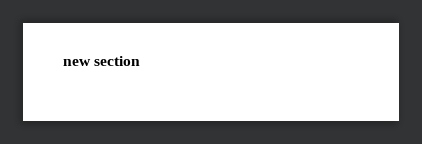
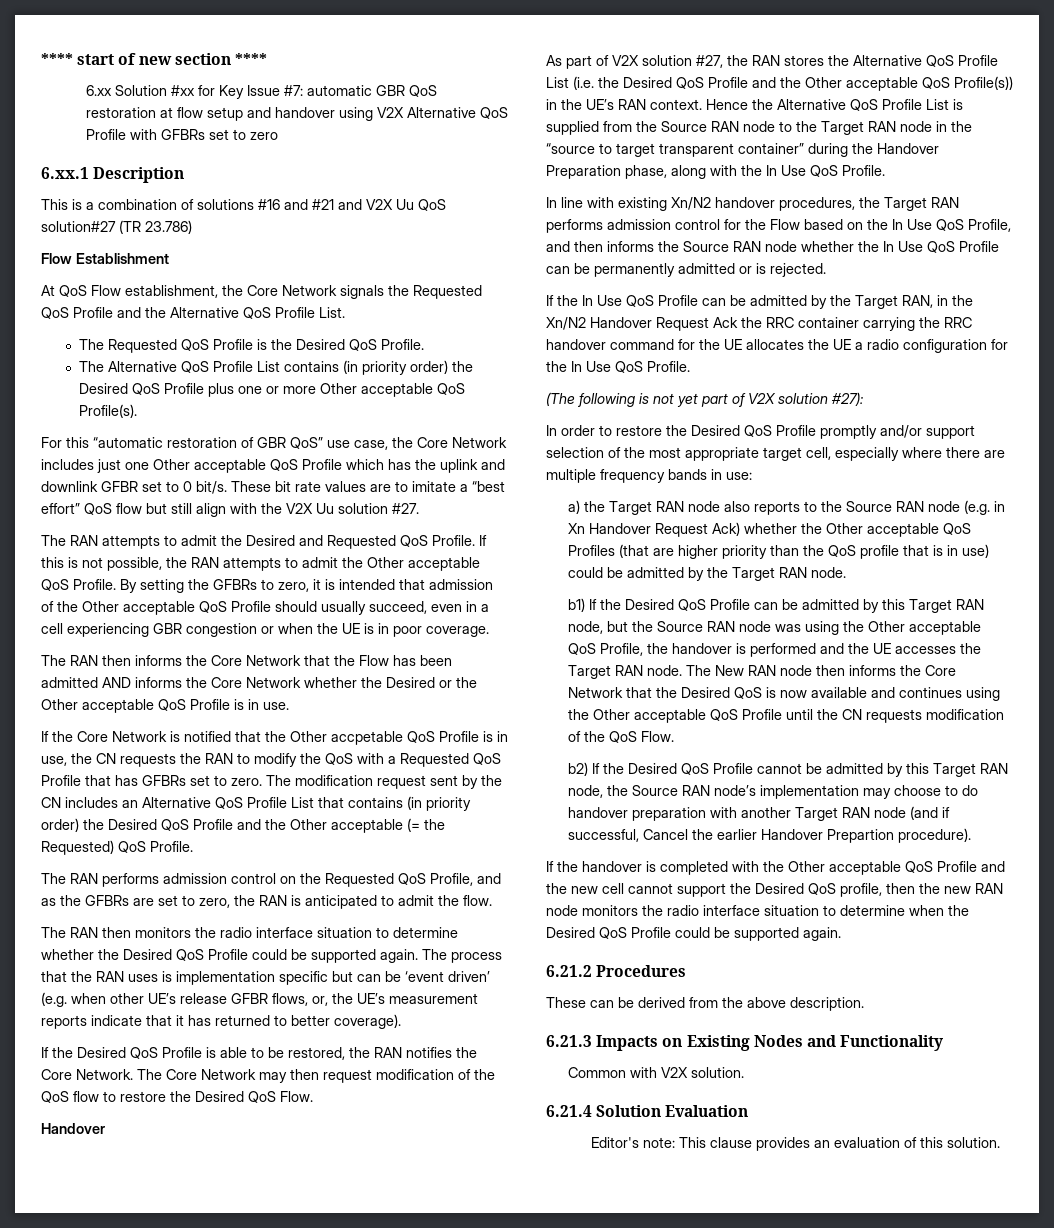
[63,56,141,66] new section -> [41,53,267,65] [85,85,437,99] [85,107,508,121] [85,129,278,140] [41,167,185,183] [41,199,446,211] [41,220,192,234] [41,253,169,264] [41,285,482,299] [41,307,345,319] [79,339,425,353] [79,360,474,375] [79,383,466,397] [79,404,138,418] [41,437,507,450] [41,459,505,473] [41,481,505,494] [41,503,419,517] [41,535,487,549] [41,557,480,571] [41,579,493,593] [41,601,489,615] [41,623,489,637] [41,655,452,666] [41,677,477,688] [41,699,289,713] [41,731,508,745] [41,753,501,767] [41,775,502,789] [41,796,471,811] [41,818,445,833] [41,840,193,855] [41,873,501,887] [41,895,492,909] [41,927,458,938] [41,949,502,963] [41,971,490,985] [41,992,478,1007] [41,1014,401,1029] [41,1047,477,1060] [41,1069,495,1083] [41,1091,313,1103] [41,1123,105,1134] [546,55,998,69] [546,76,1013,91] [546,99,963,111] [546,121,972,135] [546,143,939,157] [546,165,885,179] [546,197,959,211] [546,219,1011,233] [546,241,999,253] [546,263,826,277] [546,295,973,309] [546,317,972,331] [546,339,1008,353] [546,361,690,373] [546,392,863,407] [546,425,975,439] [546,447,1005,461] [546,469,752,483] [568,500,1006,515] [568,522,972,537] [568,544,990,559] [568,567,847,581] [568,598,985,613] [568,621,982,635] [568,643,982,657] [568,665,957,679] [568,687,1001,701] [568,709,1005,723] [568,731,675,743] [568,762,1009,777] [568,785,979,799] [568,806,951,821] [568,828,972,843] [546,861,1005,875] [546,883,1003,897] [546,905,969,916] [546,927,841,941] [546,965,687,977] [546,997,864,1011] [546,1035,944,1051] [568,1067,745,1078] [546,1105,749,1117] [590,1137,1000,1151] **** start of new section **** // 6.xx Solution #xx for Key Issue #7: automatic GBR QoS restoration at flow setup and handover using V2X Alternative QoS Profile with GFBRs set to zero // 6.xx.1 Description // This is a combination of solutions #16 and #21 and V2X Uu QoS solution#27 (TR 23.786) // Flow Establishment // At QoS Flow establishment, the Core Network signals the Requested QoS Profile and the Alternative QoS Profile List. // The Requested QoS Profile is the Desired QoS Profile. // The Alternative QoS Profile List contains (in priority order) the Desired QoS Profile plus one or more Other acceptable QoS Profile(s). // For this “automatic restoration of GBR QoS” use case, the Core Network includes just one Other acceptable QoS Profile which has the uplink and downlink GFBR set to 0 bit/s. These bit rate values are to imitate a “best effort” QoS flow but still align with the V2X Uu solution #27. // The RAN attempts to admit the Desired and Requested QoS Profile. If this is not possible, the RAN attempts to admit the Other acceptable QoS Profile. By setting the GFBRs to zero, it is intended that admission of the Other acceptable QoS Profile should usually succeed, even in a cell experiencing GBR congestion or when the UE is in poor coverage. // The RAN then informs the Core Network that the Flow has been admitted AND informs the Core Network whether the Desired or the Other acceptable QoS Profile is in use. // If the Core Network is notified that the Other accpetable QoS Profile is in use, the CN requests the RAN to modify the QoS with a Requested QoS Profile that has GFBRs set to zero. The modification request sent by the CN includes an Alternative QoS Profile List that contains (in priority order) the Desired QoS Profile and the Other acceptable (= the Requested) QoS Profile. // The RAN performs admission control on the Requested QoS Profile, and as the GFBRs are set to zero, the RAN is anticipated to admit the flow. // The RAN then monitors the radio interface situation to determine whether the Desired QoS Profile could be supported again. The process that the RAN uses is implementation specific but can be ‘event driven’ (e.g. when other UE’s release GFBR flows, or, the UE’s measurement reports indicate that it has returned to better coverage). // If the Desired QoS Profile is able to be restored, the RAN notifies the Core Network. The Core Network may then request modification of the QoS flow to restore the Desired QoS Flow. // Handover // As part of V2X solution #27, the RAN stores the Alternative QoS Profile List (i.e. the Desired QoS Profile and the Other acceptable QoS Profile(s)) in the UE’s RAN context. Hence the Alternative QoS Profile List is supplied from the Source RAN node to the Target RAN node in the “source to target transparent container” during the Handover Preparation phase, along with the In Use QoS Profile. // In line with existing Xn/N2 handover procedures, the Target RAN performs admission control for the Flow based on the In Use QoS Profile, and then informs the Source RAN node whether the In Use QoS Profile can be permanently admitted or is rejected. // If the In Use QoS Profile can be admitted by the Target RAN, in the Xn/N2 Handover Request Ack the RRC container carrying the RRC handover command for the UE allocates the UE a radio configuration for the In Use QoS Profile. // (The following is not yet part of V2X solution #27): // In order to restore the Desired QoS Profile promptly and/or support selection of the most appropriate target cell, especially where there are multiple frequency bands in use: // a) the Target RAN node also reports to the Source RAN node (e.g. in Xn Handover Request Ack) whether the Other acceptable QoS Profiles (that are higher priority than the QoS profile that is in use) could be admitted by the Target RAN node. // b1) If the Desired QoS Profile can be admitted by this Target RAN node, but the Source RAN node was using the Other acceptable QoS Profile, the handover is performed and the UE accesses the Target RAN node. The New RAN node then informs the Core Network that the Desired QoS is now available and continues using the Other acceptable QoS Profile until the CN requests modification of the QoS Flow. // b2) If the Desired QoS Profile cannot be admitted by this Target RAN node, the Source RAN node’s implementation may choose to do handover preparation with another Target RAN node (and if successful, Cancel the earlier Handover Prepartion procedure). // If the handover is completed with the Other acceptable QoS Profile and the new cell cannot support the Desired QoS profile, then the new RAN node monitors the radio interface situation to determine when the Desired QoS Profile could be supported again. // 6.21.2 Procedures // These can be derived from the above description. // 6.21.3 Impacts on Existing Nodes and Functionality // Common with V2X solution. // 6.21.4 Solution Evaluation // Editor's note: This clause provides an evaluation of this solution.

